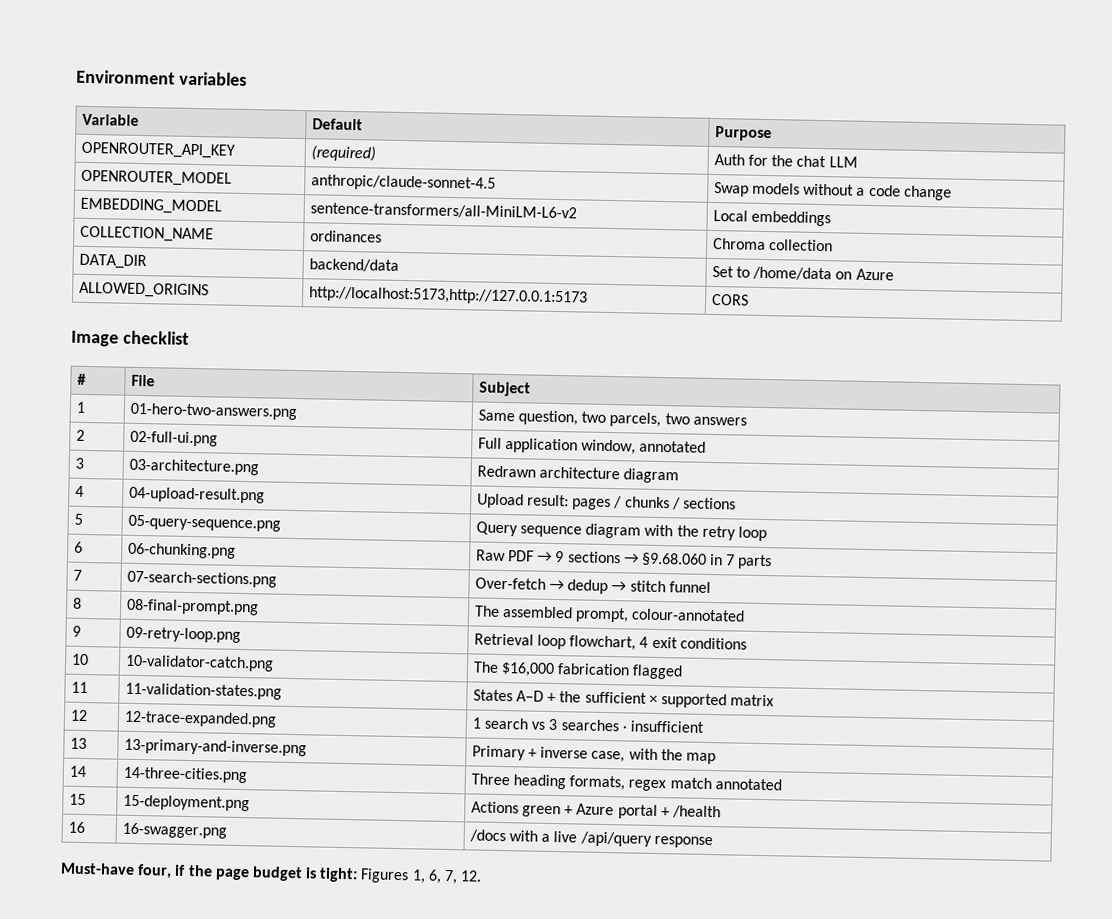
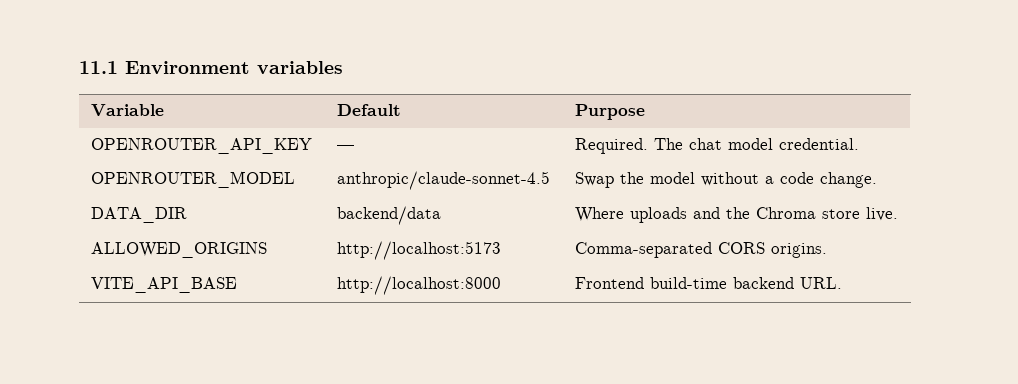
(76, 77) none -> [79,61,118,74] 11.1
[310,145,376,162] [713,153,858,168] (required) | Auth for the chat LLM -> [337,145,355,150] [575,138,860,154] — | Required. The chat model credential.
[751,182,800,195] models -> [620,172,696,184] the model
[903,185,952,201] [79,197,222,215] [309,202,577,220] [712,209,831,227] [79,225,214,243] [309,230,382,243] [712,237,833,252] [78,253,147,270] [308,258,399,272] [711,265,894,281] change // EMBEDDING_MODEL | sentence-transformers/all-MiniLM-L6-v2 | Local embeddings // COLLECTION_NAME | ordinances | Chroma collection // DATA_DIR | backend/data | Set to /home/data on Azure -> [820,172,878,188] [91,207,188,223] [337,206,442,225] [575,207,899,223] change. // DATA_DIR | backend/data | Where uploads and the Chroma store live.
[308,286,588,306] http://localhost:5173,http://127.0.0.1:5173 | -> [337,241,502,260] [575,242,713,258] http://localhost:5173 | Comma-separated
[71,330,189,347] [76,373,86,385] [130,374,155,387] [478,381,531,397] [75,401,86,413] [129,402,297,421] [477,409,747,428] [75,429,85,441] [129,430,218,447] [477,437,707,455] [74,457,84,469] [128,458,259,476] [476,465,680,484] [74,485,84,497] [128,486,265,504] [476,493,736,511] [73,513,83,525] [127,514,281,532] [475,521,767,542] [73,541,83,553] [127,542,236,559] [475,549,773,570] [72,569,82,581] [126,570,277,588] [474,577,711,595] [72,597,82,609] [125,598,259,616] [473,605,746,623] [71,625,81,637] [125,626,241,643] [473,633,747,651] [70,653,89,666] [124,654,274,672] [472,661,684,680] [70,681,88,694] [124,682,282,700] [472,689,775,709] [69,709,88,722] [123,710,277,728] [471,717,704,733] [69,737,87,750] [123,738,307,757] [471,745,716,765] [68,765,87,778] [122,766,247,784] [470,773,782,792] [68,793,86,806] [122,794,250,812] [470,801,721,820] [67,821,85,834] [121,822,227,839] [468,829,713,849] [60,862,483,885] // Image checklist // # | File | Subject // 1 | 01-hero-two-answers.png | Same question, two parcels, two answers // 2 | 02-full-ui.png | Full application window, annotated // 3 | 03-architecture.png | Redrawn architecture diagram // 4 | 04-upload-result.png | Upload result: pages / chunks / sections // 5 | 05-query-sequence.png | Query sequence diagram with the retry loop // 6 | 06-chunking.png | Raw PDF → 9 sections → §9.68.060 in 7 parts // 7 | 07-search-sections.png | Over-fetch → dedup → stitch funnel // 8 | 08-final-prompt.png | The assembled prompt, colour-annotated // 9 | 09-retry-loop.png | Retrieval loop flowchart, 4 exit conditions // 10 | 10-validator-catch.png | The $16,000 fabrication flagged // 11 | 11-validation-states.png | States A–D + the sufficient × supported matrix // 12 | 12-trace-expanded.png | 1 search vs 3 searches · insufficient // 13 | 13-primary-and-inverse.png | Primary + inverse case, with the map // 14 | 14-three-cities.png | Three heading formats, regex match annotated // 15 | 15-deployment.png | Actions green + Azure portal + /health // 16 | 16-swagger.png | /docs with a live /api/query response // Must-have four, if the page budget is tight: Figures 1, 6, 7, 12. -> [771,243,828,258] [91,277,238,293] [337,276,502,295] [575,277,843,289] origins. // VITE_API_BASE | http://localhost:8000 | Frontend build-time backend URL.

